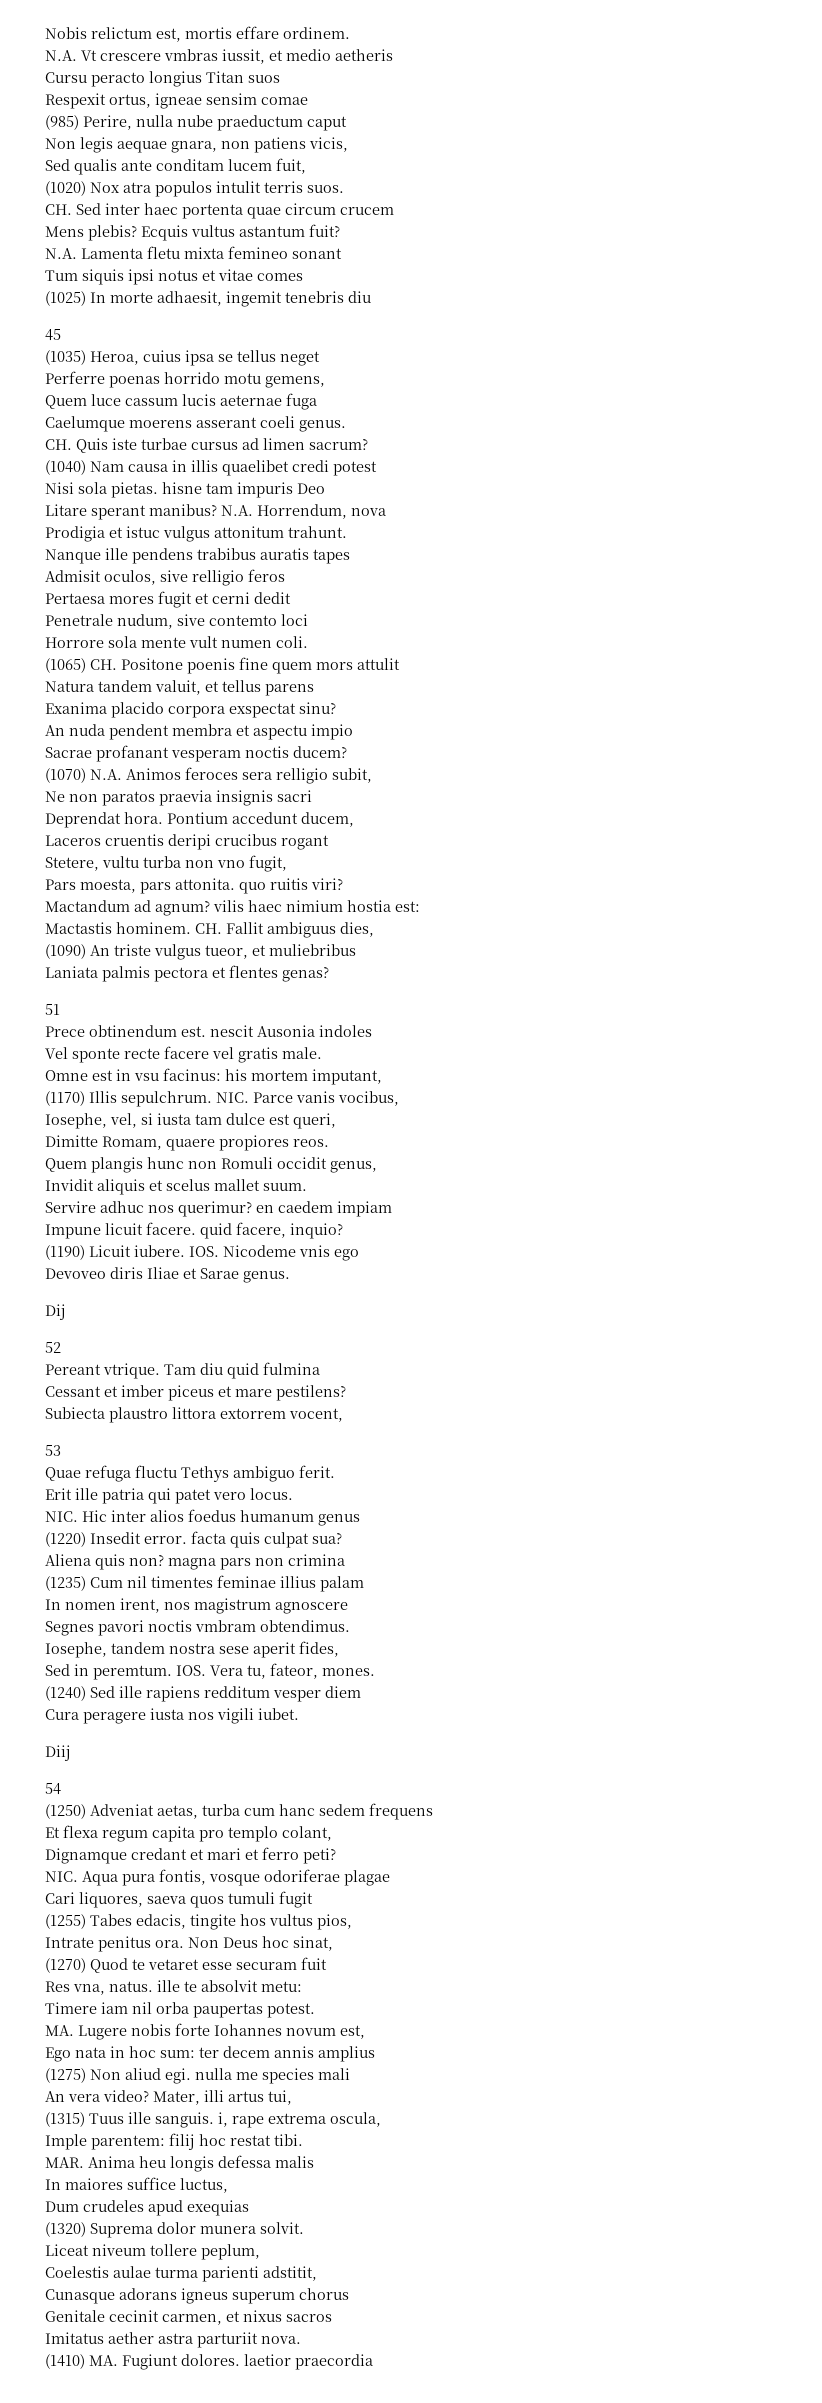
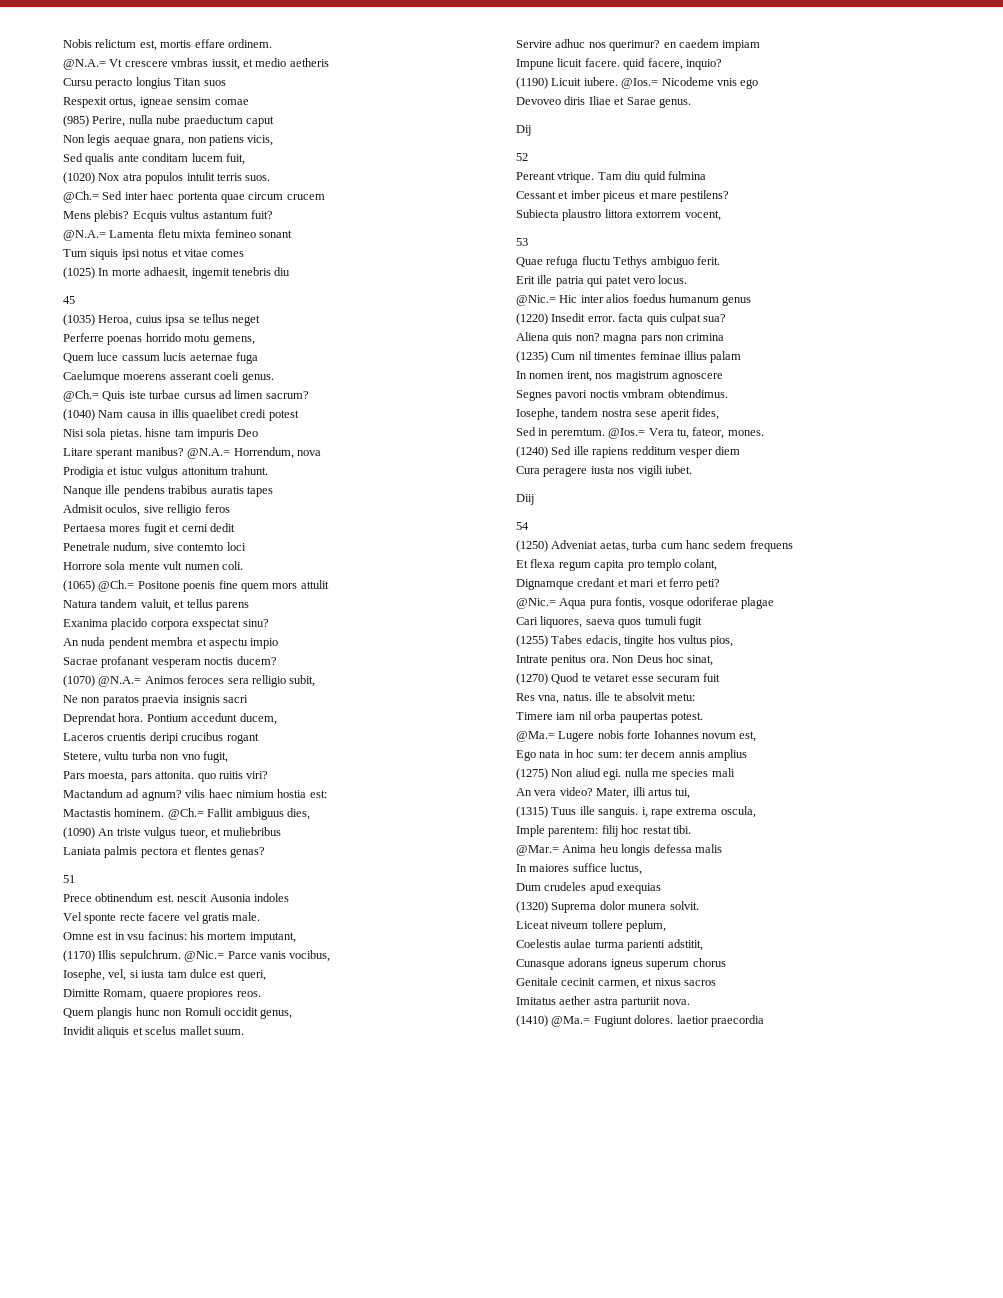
[45,50,77,61] N.A. -> [63,59,106,70] @N.A.=
[45,204,72,215] CH. -> [63,191,99,203] @Ch.=
[45,248,77,259] N.A. -> [63,230,106,241] @N.A.=
[45,439,72,450] CH. -> [63,390,99,402] @Ch.=
[221,505,253,516] N.A. -> [187,448,231,459] @N.A.=
[90,659,117,670] CH. -> [98,580,135,592] @Ch.=
[90,769,122,780] N.A. -> [98,676,142,687] @N.A.=
[195,923,222,934] CH. -> [167,808,204,820] @Ch.=
[216,1092,249,1103] NIC. -> [184,951,225,962] @Nic.=
[189,1246,219,1257] IOS. -> [621,78,659,89] @Ios.=
[45,1511,78,1522] NIC. -> [516,295,556,306] @Nic.=
[176,1665,206,1676] IOS. -> [608,428,646,439] @Ios.=
[45,1871,78,1882] NIC. -> [516,598,556,609] @Nic.=
[45,2025,74,2036] MA. -> [516,731,555,742] @Ma.=
[45,2157,84,2168] MAR. -> [516,845,559,856] @Mar.=
[89,2355,118,2366] MA. -> [551,1016,591,1027] @Ma.=

